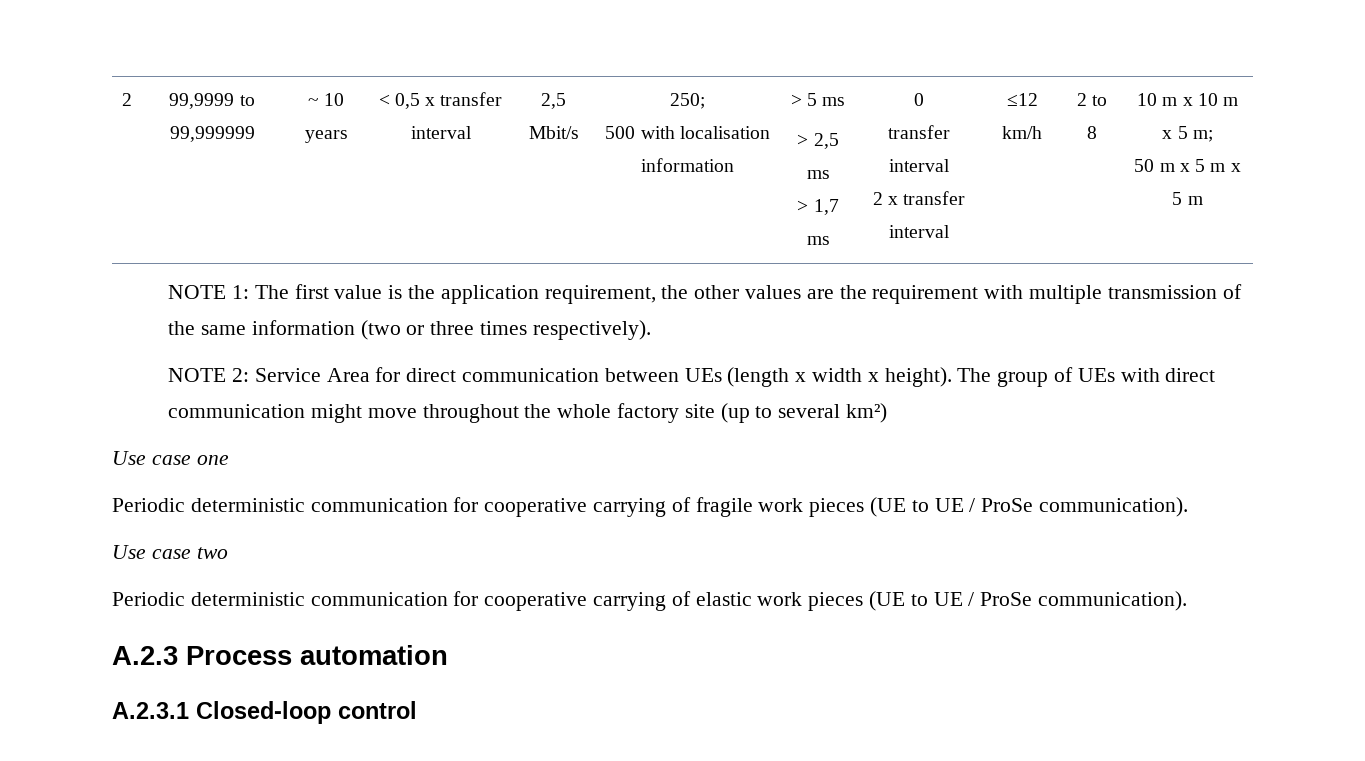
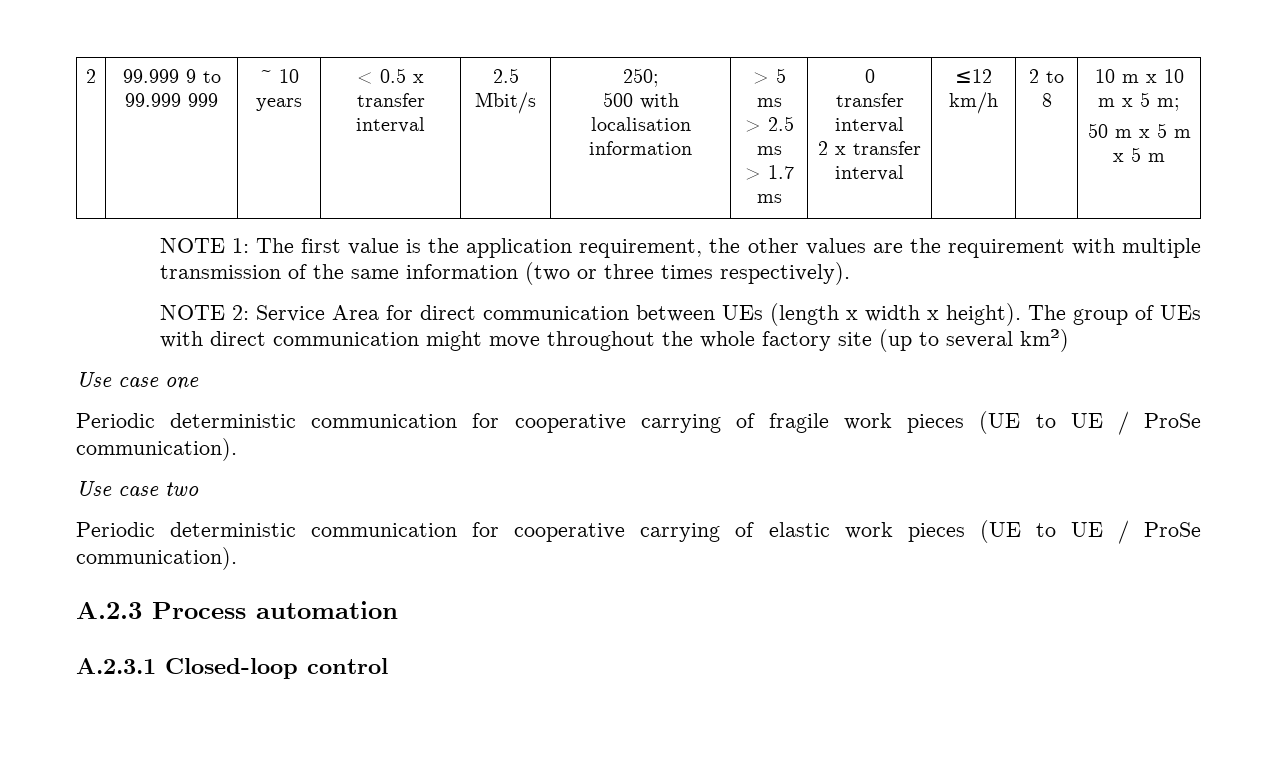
[169,93,255,109] [169,126,255,142] 99,9999 to 99,999999 -> [122,69,221,83] [125,93,218,107] 99.999 9 to 99.999 999
[394,92,503,109] [410,126,472,139] [541,93,566,109] 0,5 x transfer interval | 2,5 -> [380,68,424,83] [356,93,425,107] [356,117,425,133] [492,68,519,83] 0.5 x transfer interval | 2.5
[813,133,839,149] [806,170,830,179] [797,199,839,215] 2,5 ms // > 1,7 -> [767,116,794,131] [756,146,782,155] [744,165,794,180] 2.5 ms // > 1.7

